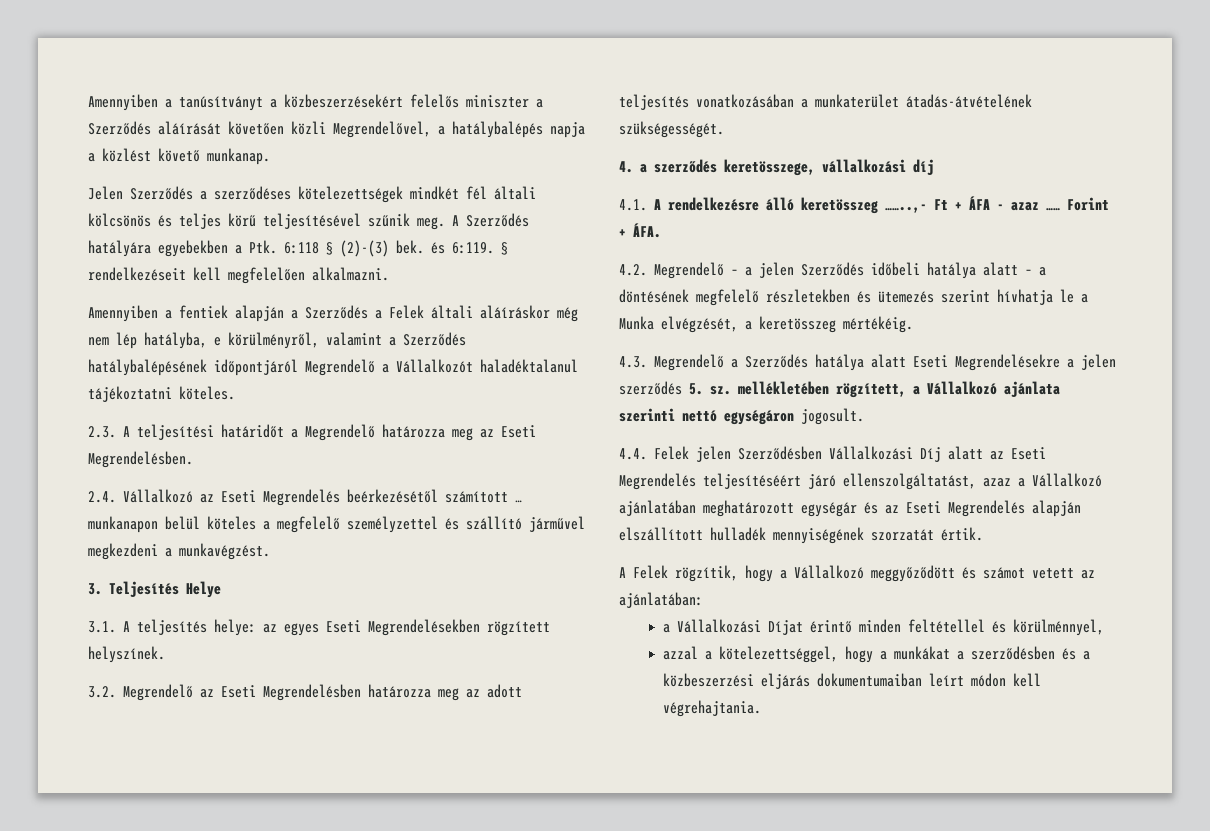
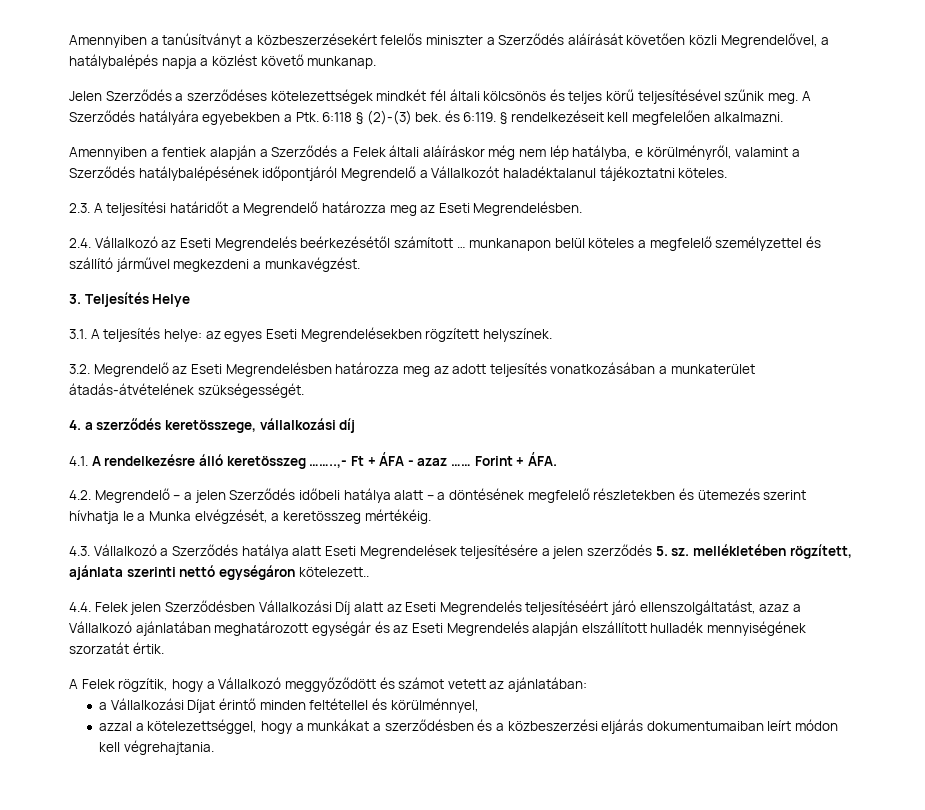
[654,354,724,371] Megrendelő -> [93,544,157,556] Vállalkozó
[955,354,1060,371] Megrendelésekre -> [359,544,539,559] Megrendelések teljesítésére
[913,381,997,395] a Vállalkozó -> (852, 551) none
[801,408,864,425] jogosult. -> [298,567,369,577] kötelezett..

